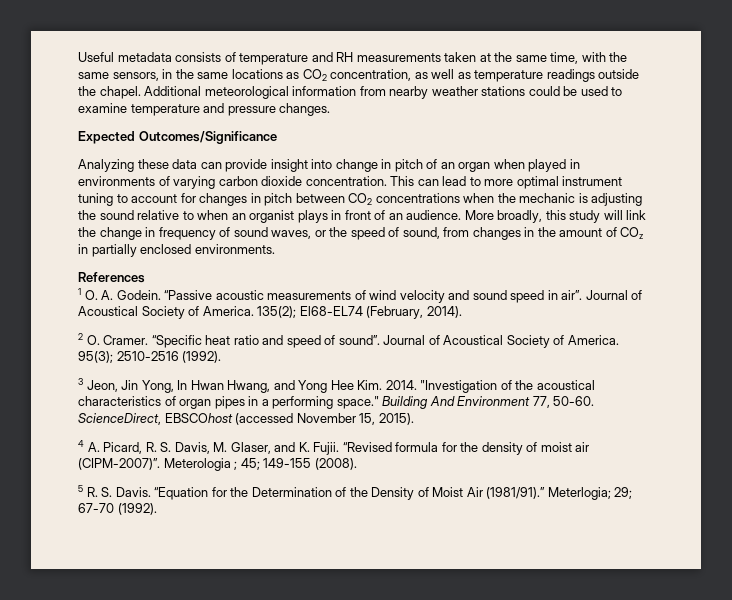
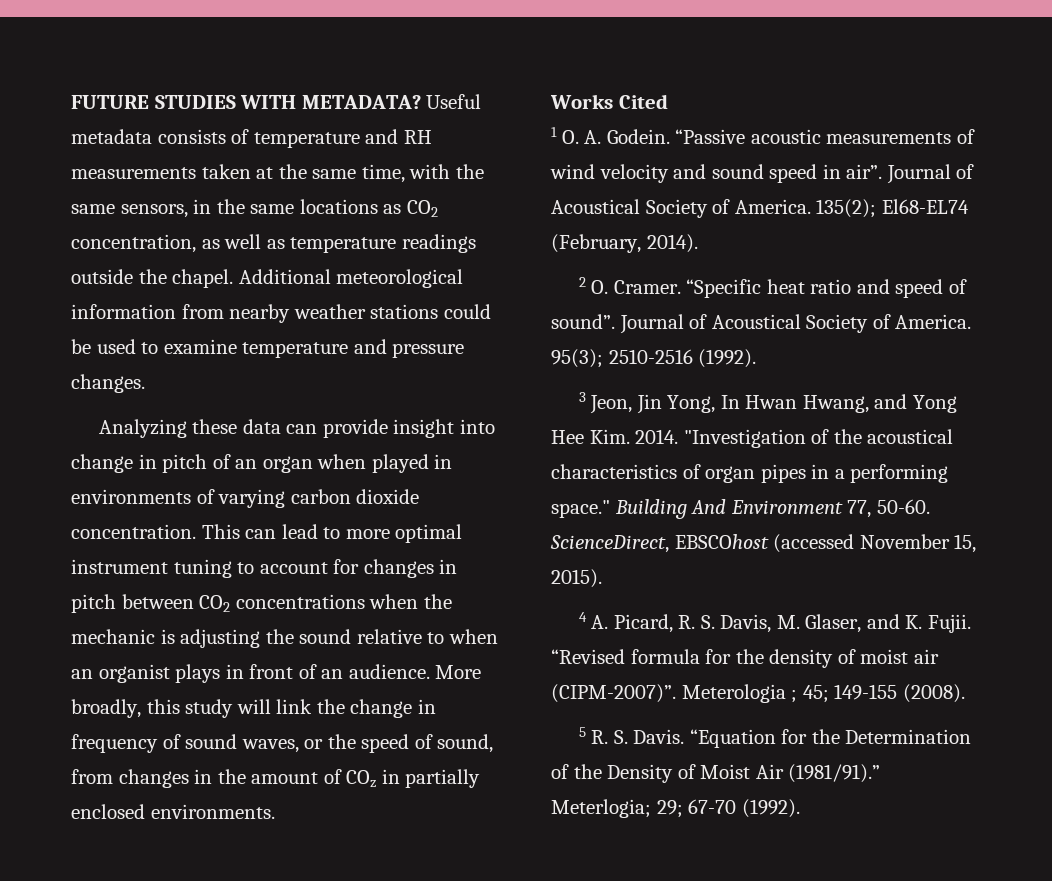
(78, 57) none -> [71,95,421,109] FUTURE STUDIES WITH METADATA?
[78,131,277,144] // Expected Outcomes/Significance -> (145, 383) none
[78,272,145,283] References -> [550,94,668,109] Works Cited

